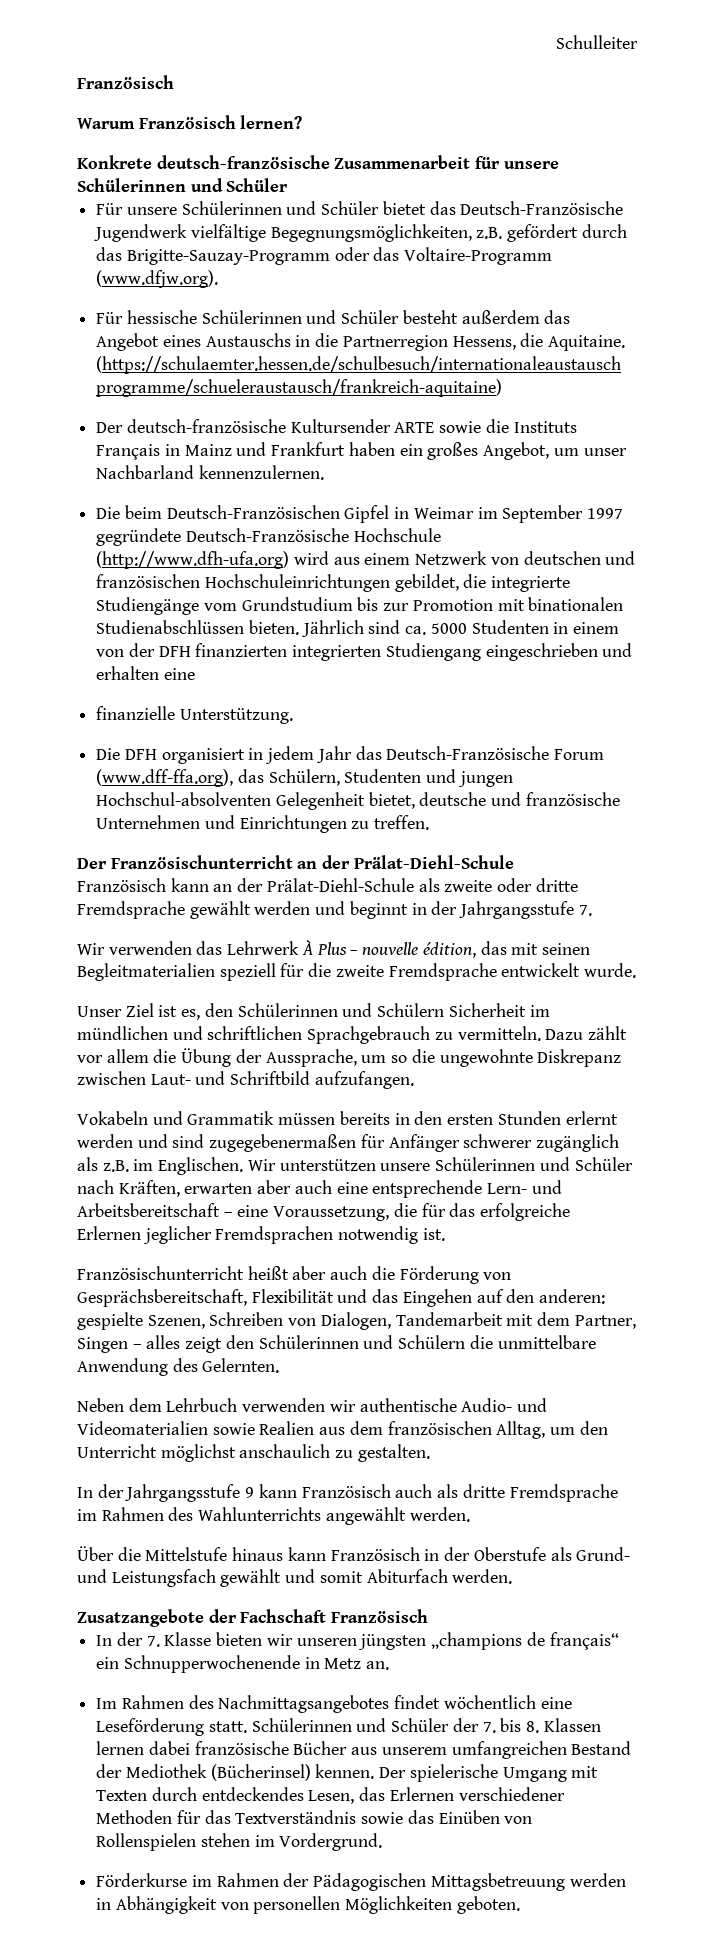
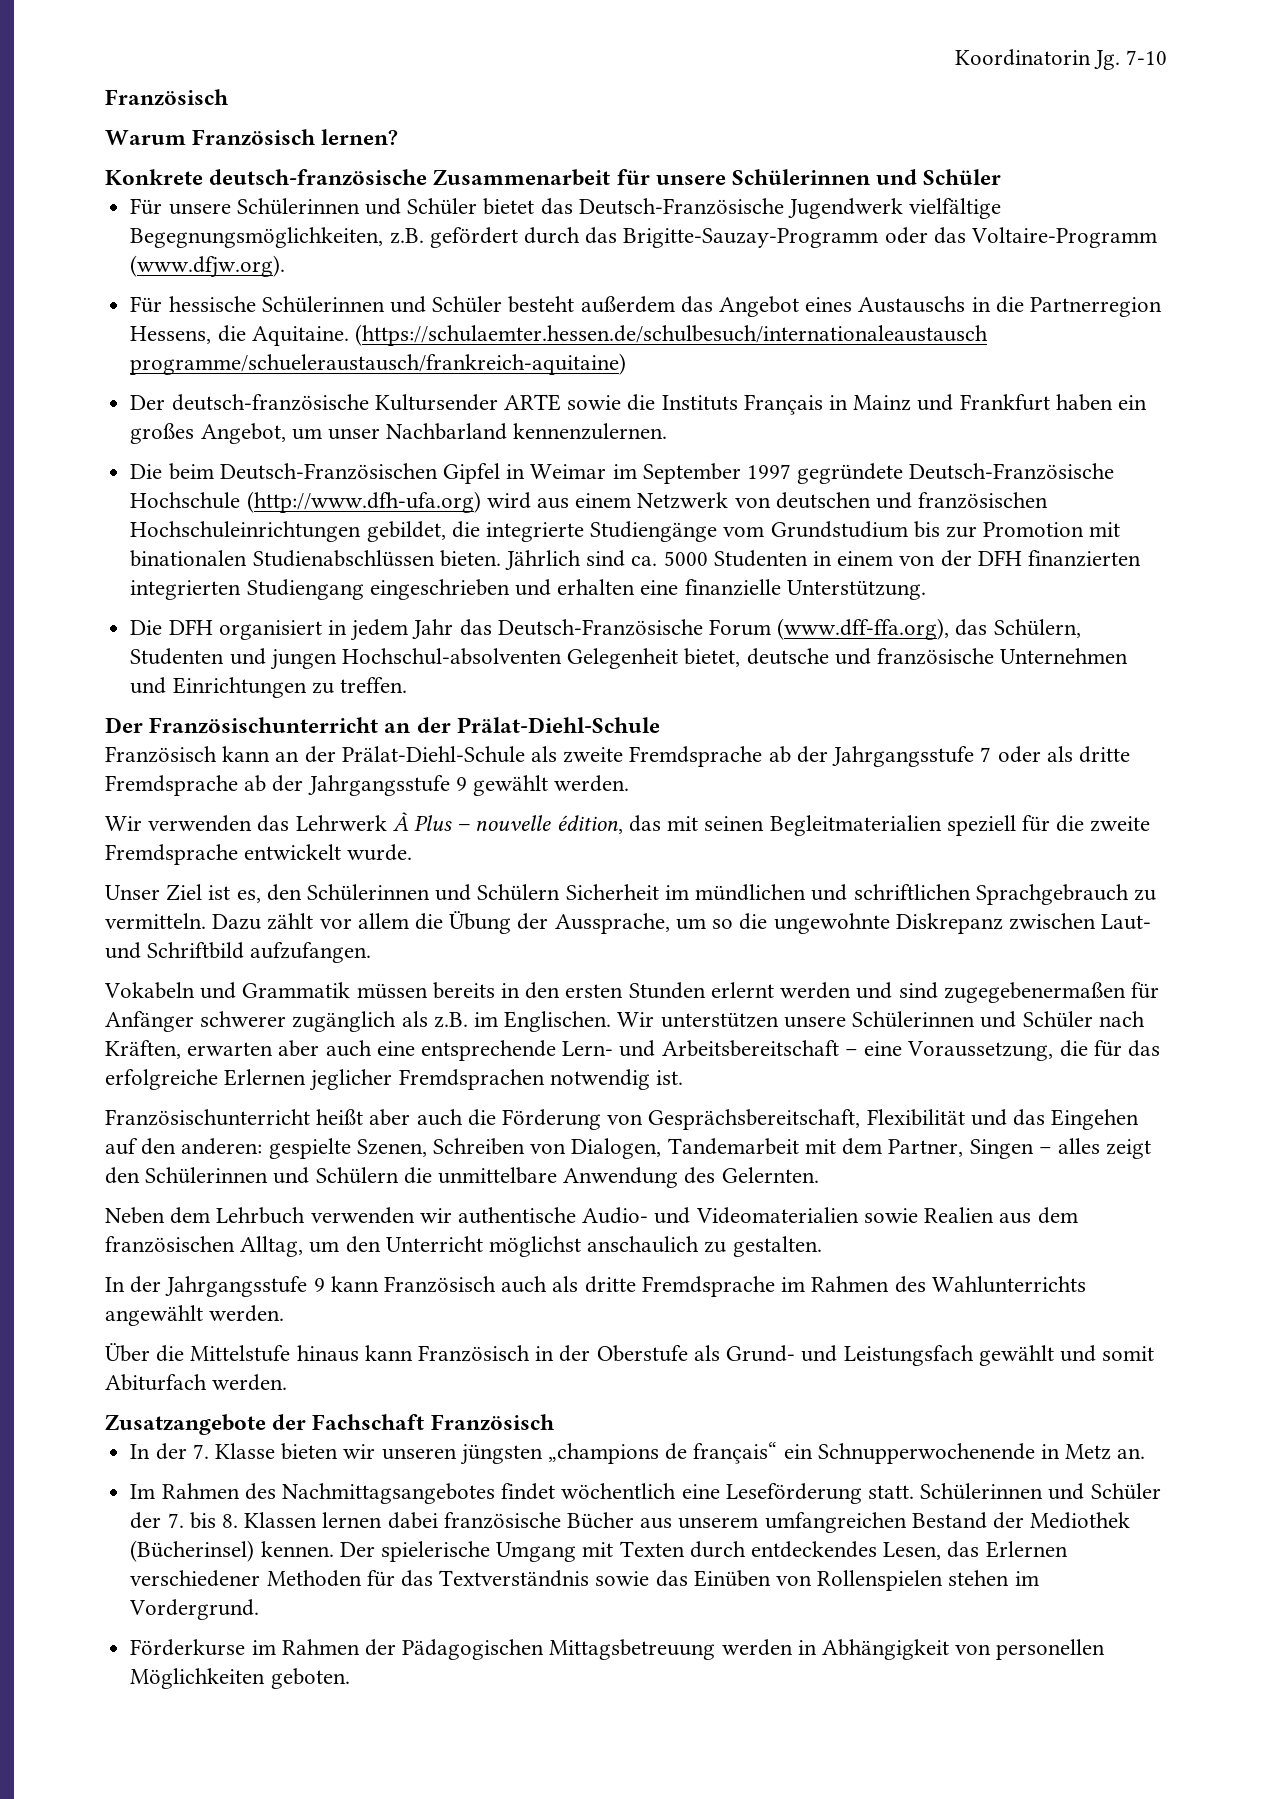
[556,35,638,49] Schulleiter -> [954,49,1167,70] Koordinatorin Jg. 7-10
(195, 674) // -> (679, 587) none
[497,878,578,892] [77,901,592,919] oder dritte Fremdsprache gewählt werden und beginnt in der Jahrgangsstufe 7. -> [629,746,1130,767] [105,775,630,796] Fremdsprache ab der Jahrgangsstufe 7 oder als dritte Fremdsprache ab der Jahrgangsstufe 9 gewählt werden.

